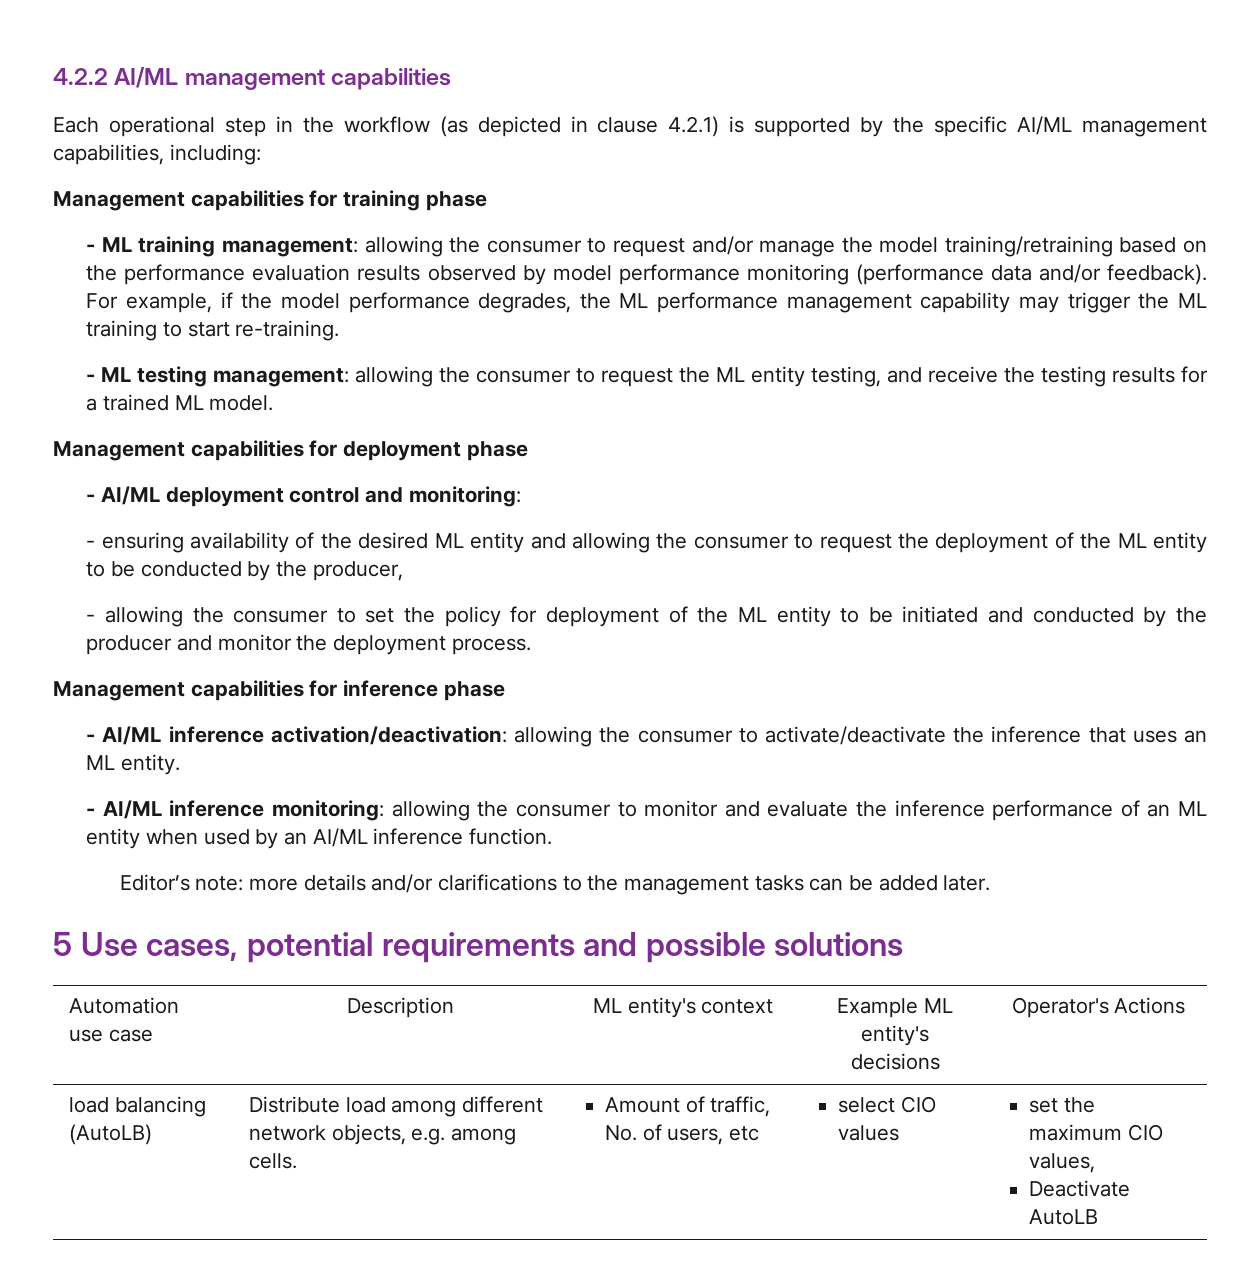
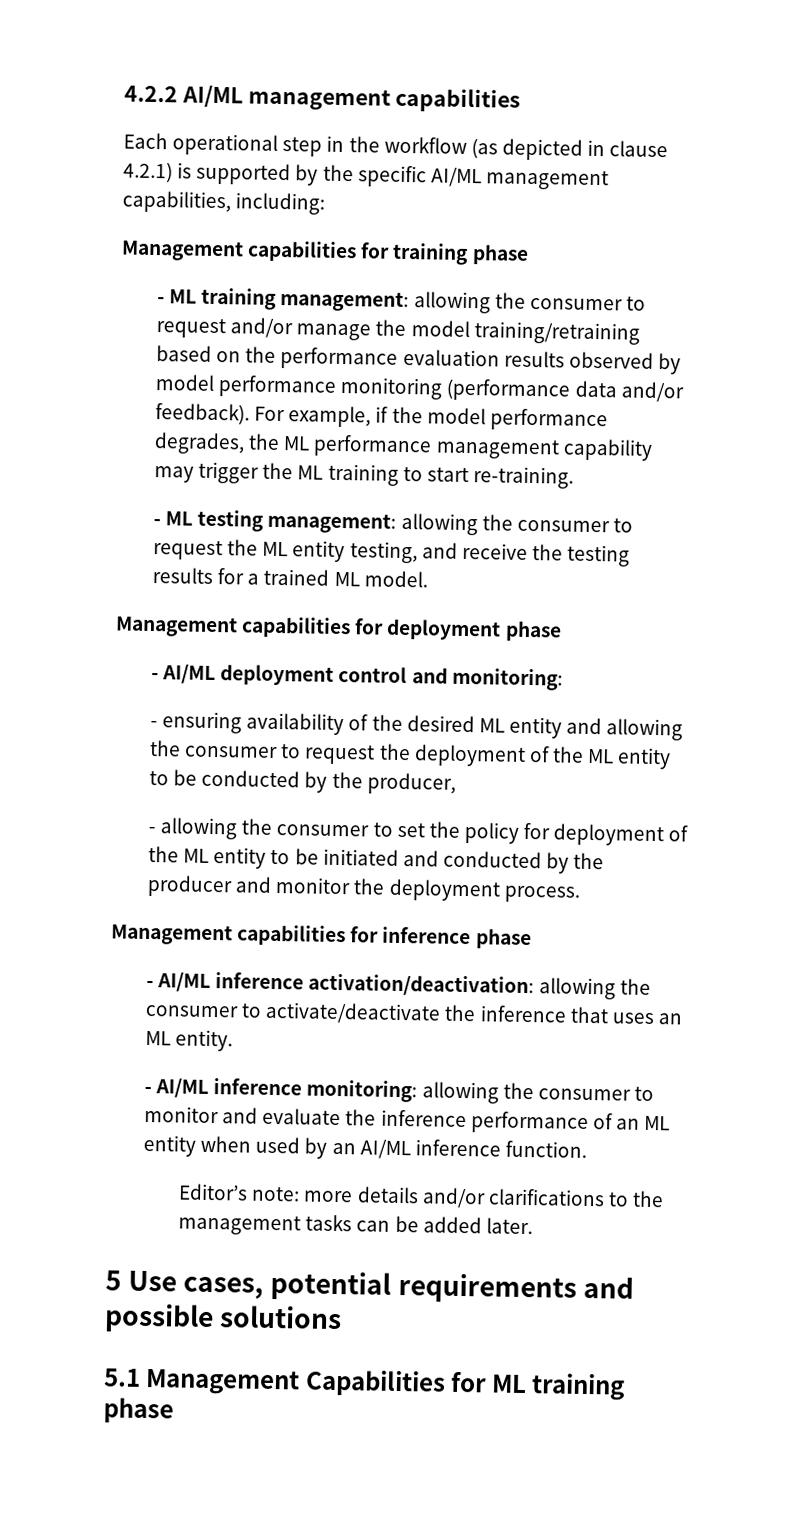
[68,997,179,1014] [68,1029,153,1042] [346,997,454,1018] [592,997,774,1018] [837,998,953,1018] [861,1025,929,1046] [850,1053,940,1070] [1011,997,1186,1018] [68,1096,206,1117] [68,1124,152,1145] [248,1096,543,1117] [248,1124,516,1145] [248,1153,297,1169] [604,1096,771,1117] [604,1124,759,1145] [837,1096,936,1113] [837,1125,899,1141] [1028,1097,1095,1113] [1028,1124,1163,1141] [1028,1153,1095,1173] [1028,1180,1130,1197] [1028,1209,1098,1225] // Automation use case | Description | ML entity's context | Example ML entity's decisions | Operator's Actions // load balancing (AutoLB) | Distribute load among different network objects, e.g. among cells. | Amount of traffic, No. of users, etc | select CIO values | set the maximum CIO values, // Deactivate AutoLB -> [103,1368,626,1401] [103,1397,174,1424] // 5.1 Management Capabilities for ML training phase

